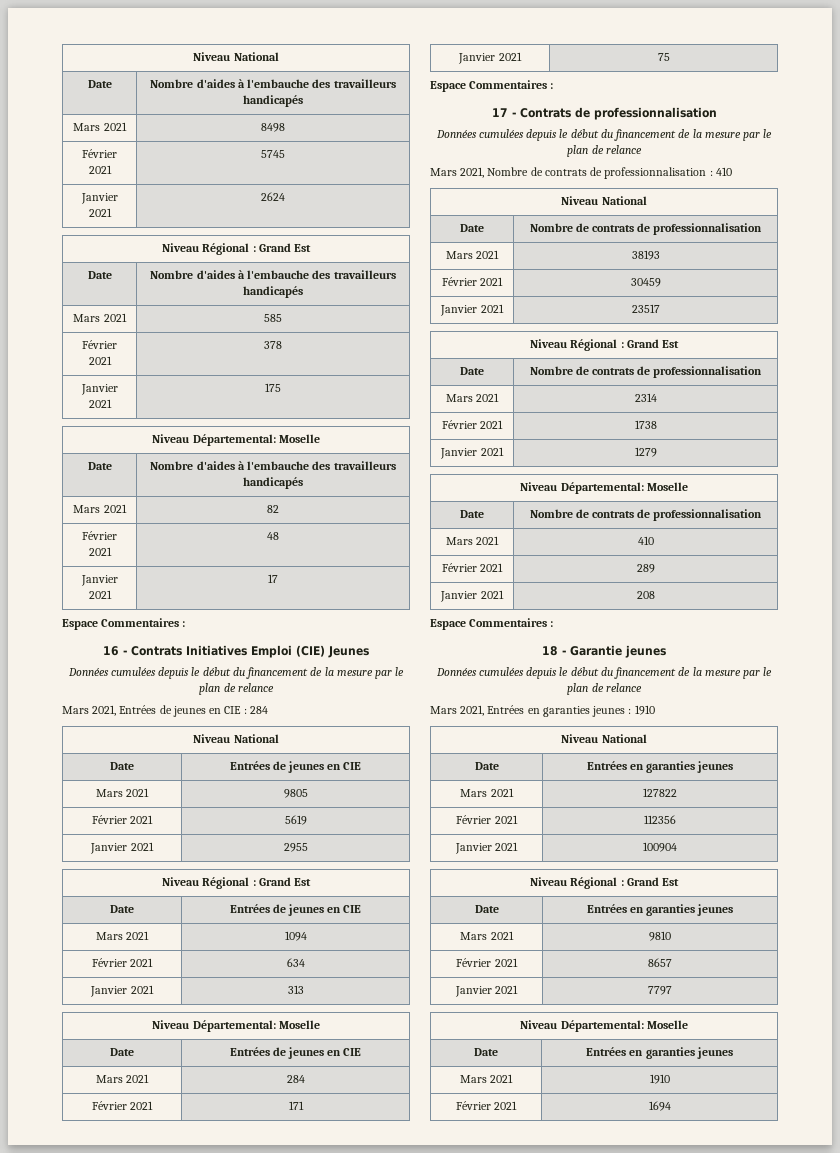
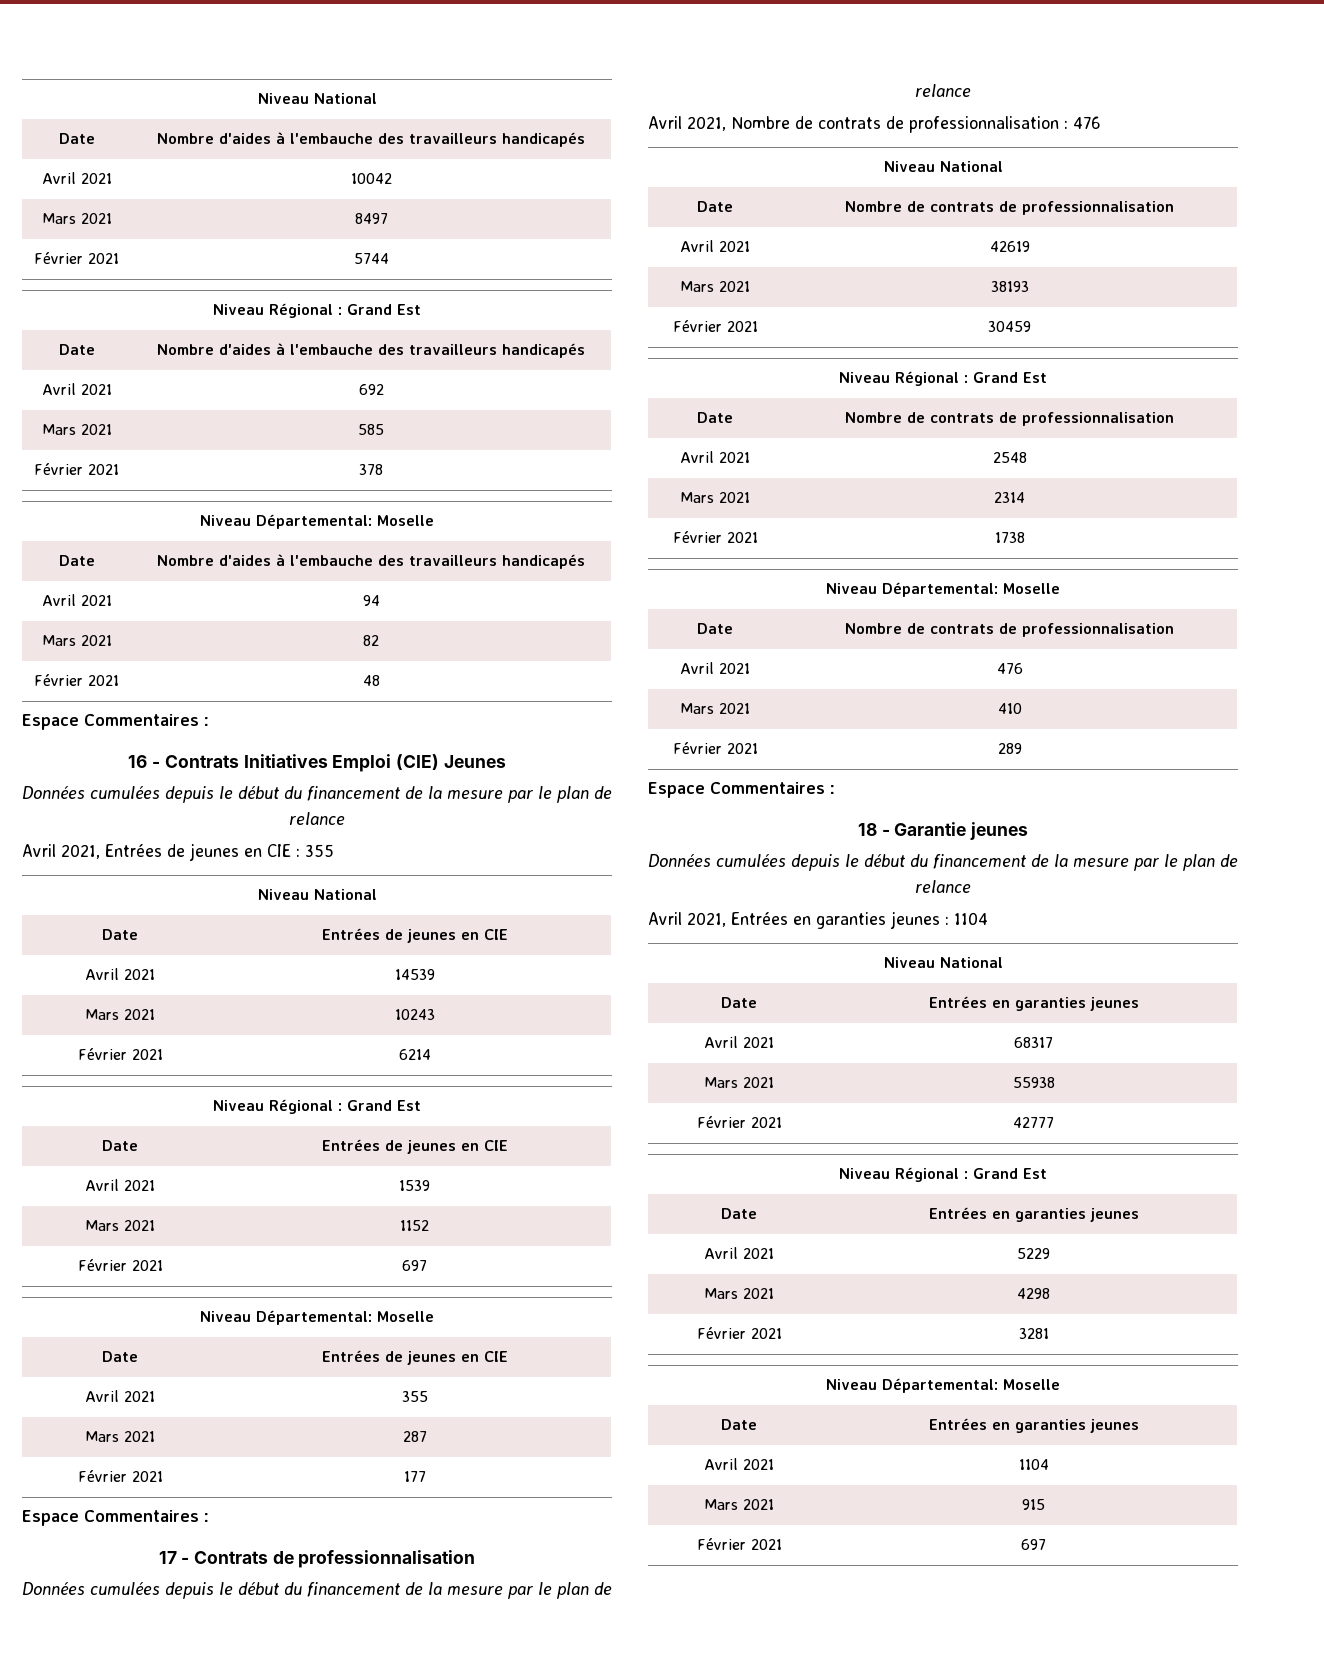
[73,122,127,131] [261,123,285,132] [82,149,117,158] [88,165,112,174] [261,150,285,158] [80,193,118,204] [88,208,112,217] [261,192,285,201] // Mars 2021 | 8498 // Février 2021 | 5745 // Janvier 2021 | 2624 -> [41,172,112,184] [350,173,392,184] [41,213,112,224] [354,213,388,224] [34,252,119,264] [353,253,389,264] // Avril 2021 | 10042 // Mars 2021 | 8497 // Février 2021 | 5744
(303, 292) none -> [41,383,112,395] [358,384,384,395] // Avril 2021 | 692
[80,384,118,395] [88,399,112,408] [265,383,281,392] // Janvier 2021 | 175 -> (384, 469) none
(303, 483) none -> [41,594,112,606] [362,595,380,606] // Avril 2021 | 94
[80,575,118,586] [88,590,112,599] [268,574,278,583] // Janvier 2021 | 17 -> (380, 680) none
[62,706,89,714] Mars -> [22,844,56,857] Avril
[249,706,268,714] 284 -> [305,844,334,857] 355
[95,788,150,797] [283,789,308,798] [91,815,154,824] [284,815,307,825] [90,842,154,854] [283,843,308,852] // Mars 2021 | 9805 // Février 2021 | 5619 // Janvier 2021 | 2955 -> [85,968,155,980] [394,969,435,980] [85,1009,155,1020] [394,1009,435,1020] [77,1048,163,1060] [398,1049,431,1060] // Avril 2021 | 14539 // Mars 2021 | 10243 // Février 2021 | 6214
[95,931,150,940] [284,931,307,941] [91,958,154,967] [286,958,305,967] [90,985,154,997] [287,985,304,994] // Mars 2021 | 1094 // Février 2021 | 634 // Janvier 2021 | 313 -> [85,1179,155,1191] [399,1180,431,1191] [85,1220,155,1231] [400,1220,430,1231] [77,1259,163,1271] [402,1260,428,1271] // Avril 2021 | 1539 // Mars 2021 | 1152 // Février 2021 | 697
[95,1074,150,1083] [286,1075,305,1083] [91,1101,154,1110] [288,1101,304,1110] [458,52,522,64] [657,53,670,61] // Mars 2021 | 284 // Février 2021 | 171 // Janvier 2021 | 75 -> [85,1390,155,1402] [401,1391,428,1402] [85,1431,155,1442] [402,1431,427,1442] [77,1470,163,1482] [403,1471,426,1482] // Avril 2021 | 355 // Mars 2021 | 287 // Février 2021 | 177
[430,168,457,176] Mars -> [648,116,682,129] Avril
[715,167,732,176] 410 -> [1073,116,1101,129] 476
(763, 229) none -> [680,240,750,252] [989,241,1030,252] // Avril 2021 | 42619
[440,304,504,316] [631,304,660,313] // Janvier 2021 | 23517 -> (1031, 326) none
(763, 372) none -> [680,451,750,463] [992,452,1027,463] // Avril 2021 | 2548
[440,447,504,459] [634,447,657,457] // Janvier 2021 | 1279 -> (1025, 537) none
(763, 515) none -> [680,662,750,674] [996,663,1023,674] // Avril 2021 | 476
[440,590,504,602] [636,591,655,599] // Janvier 2021 | 208 -> (1022, 748) none
[430,706,457,714] Mars -> [648,912,682,925] Avril
[634,705,655,715] 1910 -> [954,912,988,925] 1104
[460,788,514,797] [643,788,677,797] [456,815,518,824] [644,815,676,824] [454,842,519,854] [643,842,677,852] // Mars 2021 | 127822 // Février 2021 | 112356 // Janvier 2021 | 100904 -> [704,1036,774,1048] [1014,1037,1053,1048] [704,1077,774,1088] [1012,1077,1055,1088] [696,1116,782,1128] [1013,1117,1054,1128] // Avril 2021 | 68317 // Mars 2021 | 55938 // Février 2021 | 42777
[460,931,514,940] [649,931,671,941] [456,958,518,967] [648,958,672,967] [454,985,519,997] [648,986,672,995] // Mars 2021 | 9810 // Février 2021 | 8657 // Janvier 2021 | 7797 -> [704,1247,774,1259] [1017,1248,1050,1259] [704,1288,774,1299] [1017,1288,1050,1299] [696,1327,782,1339] [1018,1328,1049,1339] // Avril 2021 | 5229 // Mars 2021 | 4298 // Février 2021 | 3281
[459,1074,514,1083] [649,1074,670,1084] [455,1101,518,1110] [648,1101,671,1111] // Mars 2021 | 1910 // Février 2021 | 1694 -> [704,1458,774,1470] [1018,1459,1049,1470] [704,1499,774,1510] [1022,1499,1045,1510] [696,1538,782,1550] [1021,1539,1046,1550] // Avril 2021 | 1104 // Mars 2021 | 915 // Février 2021 | 697

